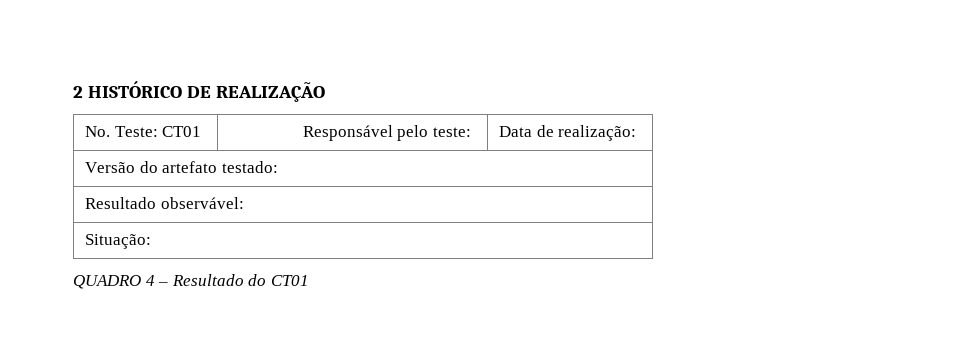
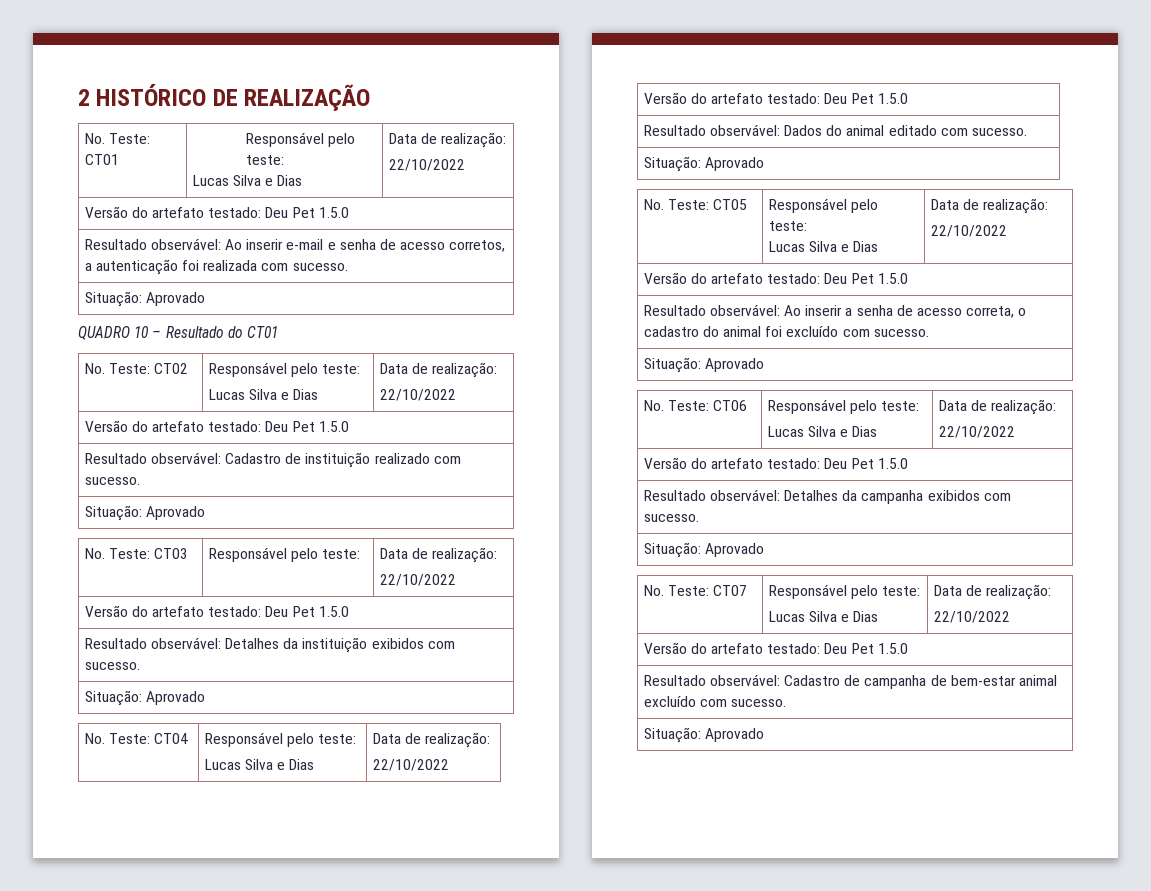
[499,125,637,141] [85,161,278,173] [85,197,244,209] [85,234,152,249] | Data de realização: // Versão do artefato testado: // Resultado observável: // Situação: -> [192,175,303,186] [388,132,507,148] [388,159,465,171] [84,206,349,218] [84,238,506,252] [84,259,348,275] [84,291,205,307] // Lucas Silva e Dias | Data de realização: // 22/10/2022 // Versão do artefato testado: Deu Pet 1.5.0 // Resultado observável: Ao inserir e-mail e senha de acesso corretos, a autenticação foi realizada com sucesso. // Situação: Aprovado
[145,275,155,286] 4 -> [134,326,149,338] 10
(309, 280) none -> [84,363,189,374] [208,362,361,377] [208,389,319,400] [379,362,498,378] [379,389,456,401] [84,420,349,432] [84,452,461,468] [84,477,140,485] [84,505,205,521] [84,548,189,559] [208,547,361,562] [379,547,498,563] [379,574,456,586] [84,605,349,617] [84,637,455,653] [84,662,140,670] [84,690,205,706] [84,733,189,744] [204,732,357,747] [204,759,315,770] [372,732,491,748] [372,759,449,771] [643,92,908,104] [643,124,1028,136] [643,156,764,172] [643,199,748,210] [768,198,878,213] [768,221,807,231] [768,241,879,252] [930,198,1049,214] [930,225,1007,237] [643,272,908,284] [643,304,1027,318] [643,326,929,337] [643,357,764,373] [643,400,748,411] [767,399,920,414] [767,426,878,437] [938,399,1057,415] [938,426,1015,438] [643,457,908,469] [643,489,1011,504] [643,514,699,522] [643,542,764,558] [643,585,748,596] [768,584,921,599] [768,611,879,622] [933,584,1052,600] [933,611,1010,623] [643,642,908,654] [643,674,1058,689] [643,696,787,707] [643,727,764,743] // No. Teste: CT02 | Responsável pelo teste: // Lucas Silva e Dias | Data de realização: // 22/10/2022 // Versão do artefato testado: Deu Pet 1.5.0 // Resultado observável: Cadastro de instituição realizado com sucesso. // Situação: Aprovado // No. Teste: CT03 | Responsável pelo teste: | Data de realização: // 22/10/2022 // Versão do artefato testado: Deu Pet 1.5.0 // Resultado observável: Detalhes da instituição exibidos com sucesso. // Situação: Aprovado // No. Teste: CT04 | Responsável pelo teste: // Lucas Silva e Dias | Data de realização: // 22/10/2022 // Versão do artefato testado: Deu Pet 1.5.0 // Resultado observável: Dados do animal editado com sucesso. // Situação: Aprovado // No. Teste: CT05 | Responsável pelo teste: // Lucas Silva e Dias | Data de realização: // 22/10/2022 // Versão do artefato testado: Deu Pet 1.5.0 // Resultado observável: Ao inserir a senha de acesso correta, o cadastro do animal foi excluído com sucesso. // Situação: Aprovado // No. Teste: CT06 | Responsável pelo teste: // Lucas Silva e Dias | Data de realização: // 22/10/2022 // Versão do artefato testado: Deu Pet 1.5.0 // Resultado observável: Detalhes da campanha exibidos com sucesso. // Situação: Aprovado // No. Teste: CT07 | Responsável pelo teste: // Lucas Silva e Dias | Data de realização: // 22/10/2022 // Versão do artefato testado: Deu Pet 1.5.0 // Resultado observável: Cadastro de campanha de bem-estar animal excluído com sucesso. // Situação: Aprovado

